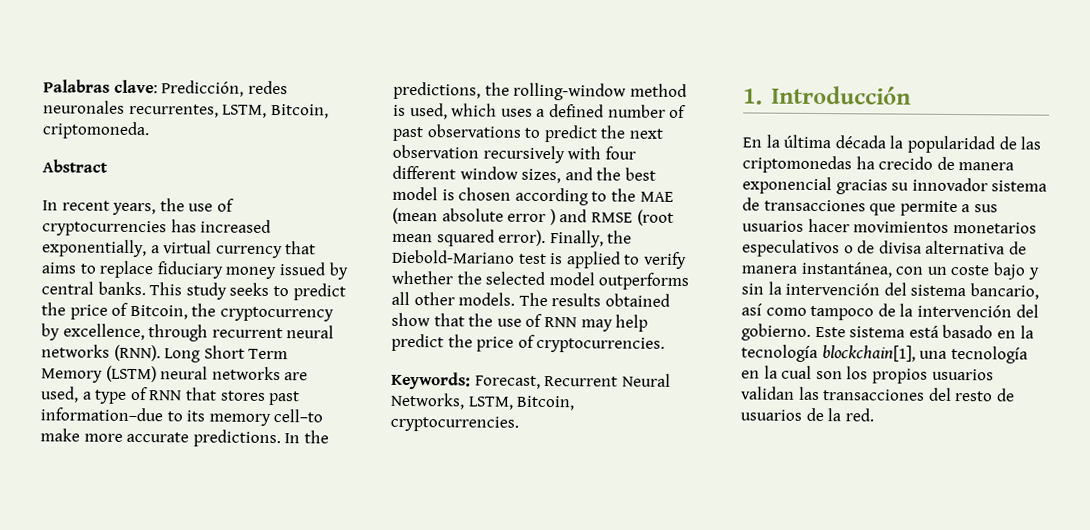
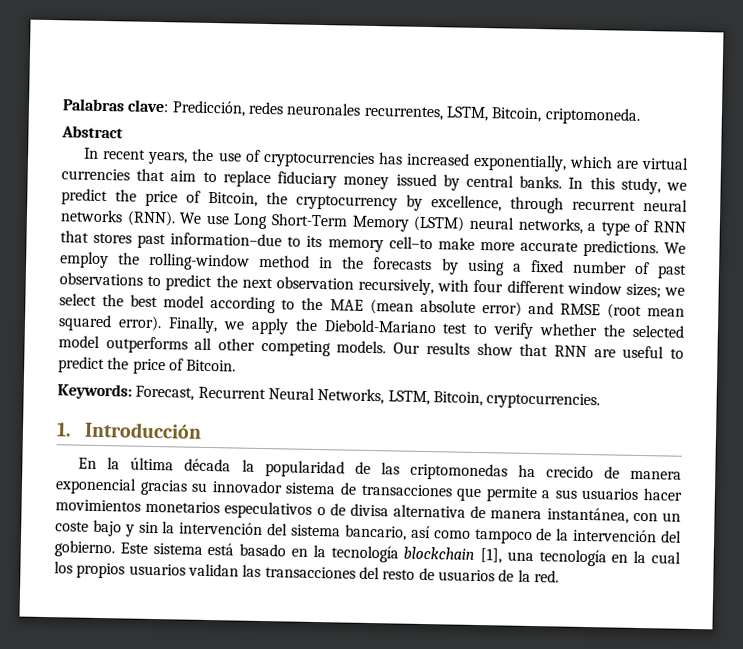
[150,240,317,259] [41,262,77,274] a virtual currency that aims -> [568,155,690,170] [61,168,197,182] which are virtual currencies that aim
[149,282,289,300] This study seeks to -> [568,177,687,195] In this study, we
[164,345,289,363] [41,365,309,383] [40,386,79,403] Long Short Term Memory (LSTM) neural networks are used, -> [179,212,583,234] We use Long Short-Term Memory (LSTM) neural networks,
[284,430,329,444] [393,81,687,101] [393,103,604,120] In the predictions, the rolling-window method is used, which uses a defined -> [664,242,686,254] [60,251,564,276] We employ the rolling-window method in the forecasts by using a fixed
[482,145,565,164] recursively -> [357,277,434,296] recursively,
[521,167,593,184] sizes, and -> [625,283,685,299] [59,293,97,306] sizes; we select
[441,187,512,201] is chosen -> (206, 301) none
[507,209,556,226] error ) -> [481,301,522,317] error)
(604, 239) none -> [222,317,289,335] we apply
[550,251,621,269] is applied -> (469, 328) none
[458,292,670,307] [391,312,649,332] [391,333,666,353] models. The results obtained show that the use of RNN may help predict the price of cryptocurrencies. -> [260,339,685,359] [58,356,237,375] competing models. Our results show that RNN are useful to predict the price of Bitcoin.
[821,345,916,362] blockchain[1], -> [403,546,503,564] blockchain [1],
[815,370,843,380] son -> (682, 557) none

